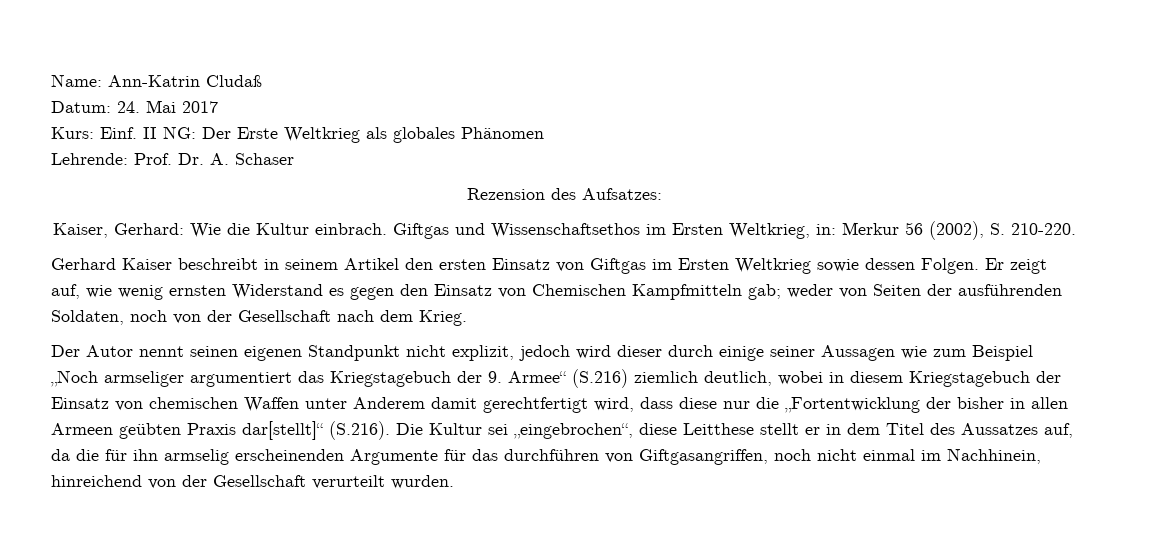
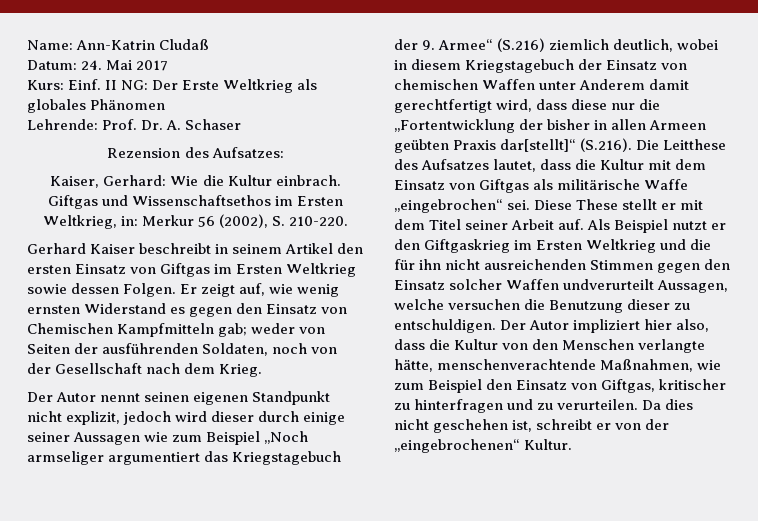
[429,423,754,439] Kultur sei „eingebrochen“, diese Leitthese -> [663,139,727,150] [394,159,707,172] [394,179,689,193] [394,199,619,213] Leitthese des Aufsatzes lautet, dass die Kultur mit dem Einsatz von Giftgas als militärische Waffe „eingebrochen“ sei. Diese These
[826,424,841,435] in -> [680,200,704,210] mit
[930,423,1073,438] [51,448,1041,465] [51,475,454,489] des Aussatzes auf, da die für ihn armselig erscheinenden Argumente für das durchführen von Giftgasangriffen, noch nicht einmal im Nachhinein, hinreichend von der Gesellschaft verurteilt wurden. -> [465,219,727,233] [394,239,712,253] [394,259,731,273] [394,279,729,293] [394,299,691,313] [394,319,710,333] [394,339,706,353] [394,359,722,372] [394,379,727,393] [394,399,694,413] [394,419,670,433] [394,439,573,453] seiner Arbeit auf. Als Beispiel nutzt er den Giftgaskrieg im Ersten Weltkrieg und die für ihn nicht ausreichenden Stimmen gegen den Einsatz solcher Waffen undverurteilt Aussagen, welche versuchen die Benutzung dieser zu entschuldigen. Der Autor impliziert hier also, dass die Kultur von den Menschen verlangte hätte, menschenverachtende Maßnahmen, wie zum Beispiel den Einsatz von Giftgas, kritischer zu hinterfragen und zu verurteilen. Da dies nicht geschehen ist, schreibt er von der „eingebrochenen“ Kultur.

